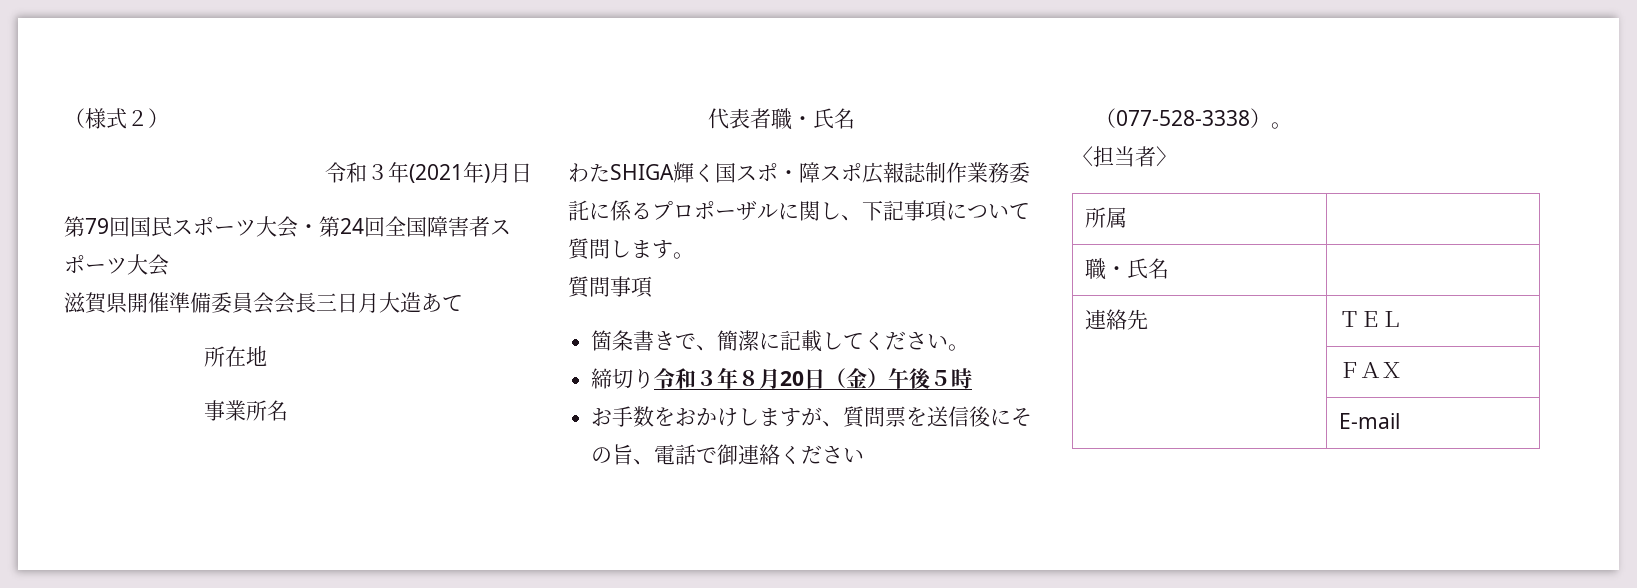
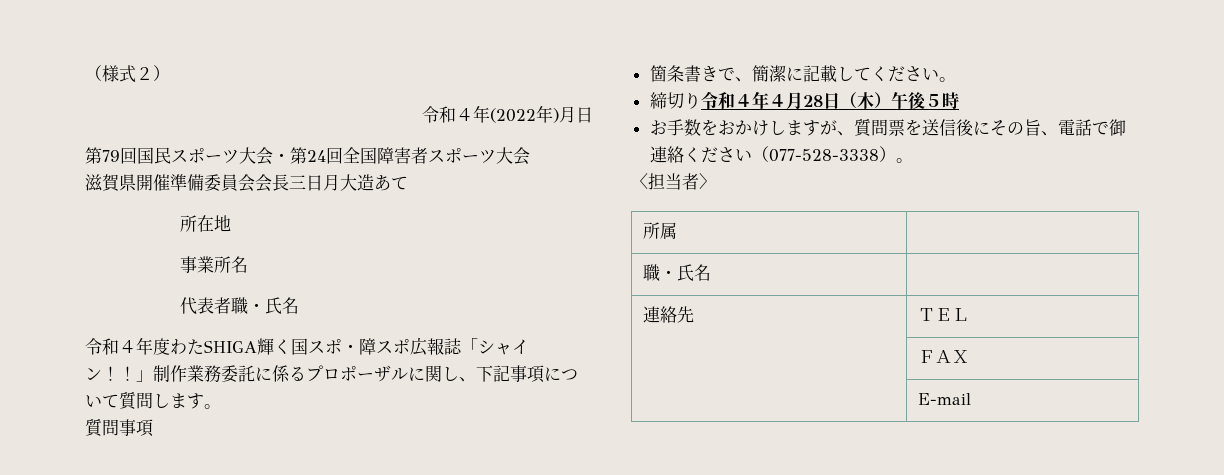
[367,162,463,183] ３年(2021 -> [456,105,536,123] ４年(2022
(856, 118) none -> [85,337,170,355] 令和４年度
(926, 172) none -> [461,338,529,355] [85,366,153,382] 「シャイン！！」
[696,367,868,389] ３年８月20日（金 -> [734,91,874,110] ４年４月28日（木

